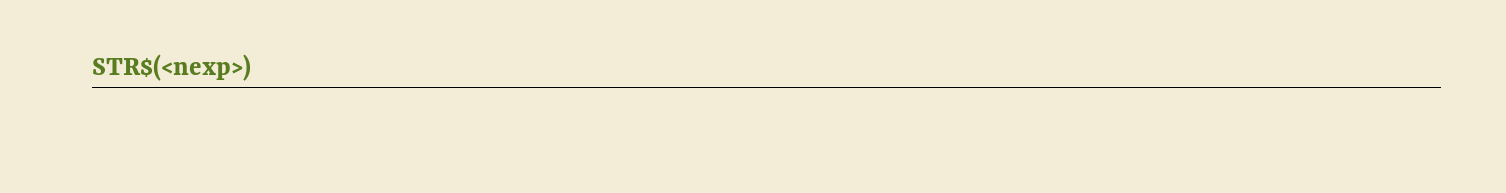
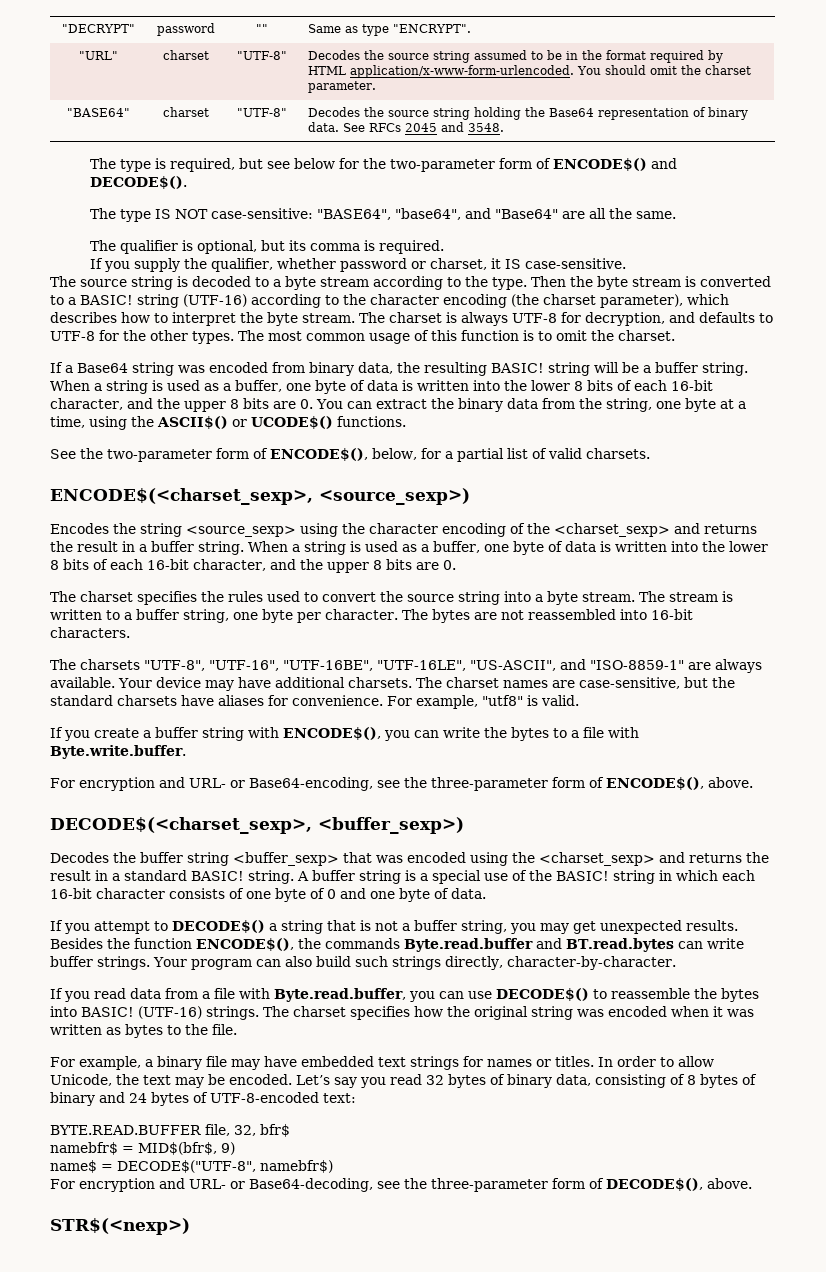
(92, 67) none -> [61,24,135,33] [156,23,215,36] [255,24,268,33] [307,24,471,36] [78,51,118,60] [162,50,209,60] [236,51,287,60] [307,50,723,63] [307,65,751,78] [307,81,376,93] [66,108,130,117] [162,107,209,117] [236,108,287,117] [307,107,748,120] [307,122,504,132] [89,158,677,172] [89,176,187,189] [89,208,676,222] [89,240,444,254] [89,258,626,272] [50,276,771,290] [50,294,729,308] [50,312,773,326] [50,330,675,344] [50,362,748,376] [50,380,713,394] [50,398,746,412] [50,416,406,430] [50,448,650,462] [50,488,470,505] [50,523,757,537] [50,541,768,555] [50,559,456,573] [50,591,733,605] [50,609,693,623] [50,627,130,638] [50,659,762,673] [50,677,735,691] [50,695,579,709] [50,727,639,741] [50,745,186,759] [50,777,753,791] [50,817,464,834] [50,852,769,866] [50,870,755,884] [50,888,486,902] [50,920,738,934] [50,938,744,952] [50,956,676,970] [50,988,759,1002] [50,1006,754,1020] [50,1024,237,1038] [50,1056,714,1070] [50,1074,757,1088] [50,1092,356,1106] [50,1124,290,1137] [50,1142,235,1155] [50,1160,333,1173] [50,1178,752,1192] "DECRYPT" | password | "" | Same as type "ENCRYPT". // "URL" | charset | "UTF-8" | Decodes the source string assumed to be in the format required by HTML application/x-www-form-urlencoded. You should omit the charset parameter. // "BASE64" | charset | "UTF-8" | Decodes the source string holding the Base64 representation of binary data. See RFCs 2045 and 3548. // The type is required, but see below for the two-parameter form of ENCODE$() and DECODE$(). // The type IS NOT case-sensitive: "BASE64", "base64", and "Base64" are all the same. // The qualifier is optional, but its comma is required. // If you supply the qualifier, whether password or charset, it IS case-sensitive. // The source string is decoded to a byte stream according to the type. Then the byte stream is converted to a BASIC! string (UTF-16) according to the character encoding (the charset parameter), which describes how to interpret the byte stream. The charset is always UTF-8 for decryption, and defaults to UTF-8 for the other types. The most common usage of this function is to omit the charset. // If a Base64 string was encoded from binary data, the resulting BASIC! string will be a buffer string. When a string is used as a buffer, one byte of data is written into the lower 8 bits of each 16-bit character, and the upper 8 bits are 0. You can extract the binary data from the string, one byte at a time, using the ASCII$() or UCODE$() functions. // See the two-parameter form of ENCODE$(), below, for a partial list of valid charsets. // ENCODE$(<charset_sexp>, <source_sexp>) // Encodes the string <source_sexp> using the character encoding of the <charset_sexp> and returns the result in a buffer string. When a string is used as a buffer, one byte of data is written into the lower 8 bits of each 16-bit character, and the upper 8 bits are 0. // The charset specifies the rules used to convert the source string into a byte stream. The stream is written to a buffer string, one byte per character. The bytes are not reassembled into 16-bit characters. // The charsets "UTF-8", "UTF-16", "UTF-16BE", "UTF-16LE", "US-ASCII", and "ISO-8859-1" are always available. Your device may have additional charsets. The charset names are case-sensitive, but the standard charsets have aliases for convenience. For example, "utf8" is valid. // If you create a buffer string with ENCODE$(), you can write the bytes to a file with Byte.write.buffer. // For encryption and URL- or Base64-encoding, see the three-parameter form of ENCODE$(), above. // DECODE$(<charset_sexp>, <buffer_sexp>) // Decodes the buffer string <buffer_sexp> that was encoded using the <charset_sexp> and returns the result in a standard BASIC! string. A buffer string is a special use of the BASIC! string in which each 16-bit character consists of one byte of 0 and one byte of data. // If you attempt to DECODE$() a string that is not a buffer string, you may get unexpected results. Besides the function ENCODE$(), the commands Byte.read.buffer and BT.read.bytes can write buffer strings. Your program can also build such strings directly, character-by-character. // If you read data from a file with Byte.read.buffer, you can use DECODE$() to reassemble the bytes into BASIC! (UTF-16) strings. The charset specifies how the original string was encoded when it was written as bytes to the file. // For example, a binary file may have embedded text strings for names or titles. In order to allow Unicode, the text may be encoded. Let’s say you read 32 bytes of binary data, consisting of 8 bytes of binary and 24 bytes of UTF-8-encoded text: // BYTE.READ.BUFFER file, 32, bfr$ // namebfr$ = MID$(bfr$, 9) // name$ = DECODE$("UTF-8", namebfr$) // For encryption and URL- or Base64-decoding, see the three-parameter form of DECODE$(), above. //

